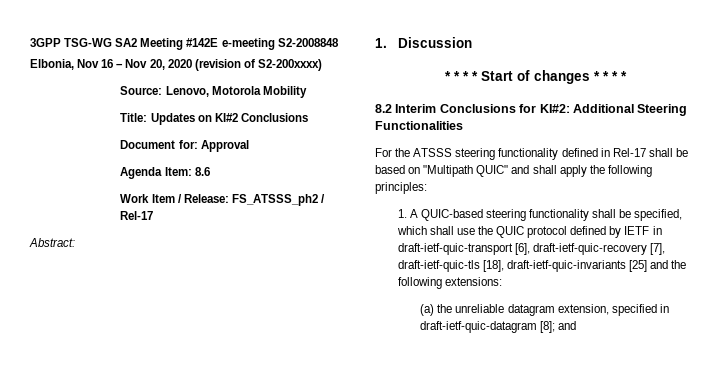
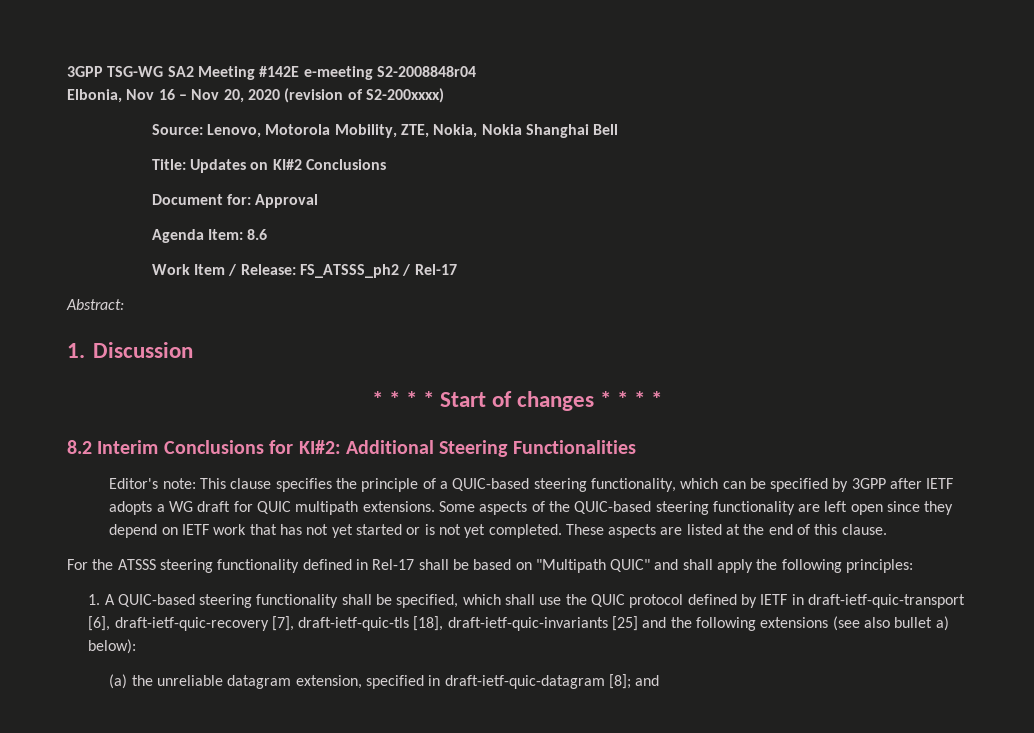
[277,38,339,47] S2-2008848 -> [376,66,476,77] S2-2008848r04
[262,86,307,98] Mobility -> [334,124,619,138] Mobility, ZTE, Nokia, Nokia Shanghai Bell
(463, 125) none -> [109,478,954,492] [109,501,954,515] [109,524,887,538] // Editor's note: This clause specifies the principle of a QUIC-based steering functionality, which can be specified by 3GPP after IETF adopts a WG draft for QUIC multipath extensions. Some aspects of the QUIC-based steering functionality are left open since they depend on IETF work that has not yet started or is not yet completed. These aspects are listed at the end of this clause.
[444,277,502,286] extensions: -> [760,616,949,631] [88,639,137,654] extensions (see also bullet a) below):

